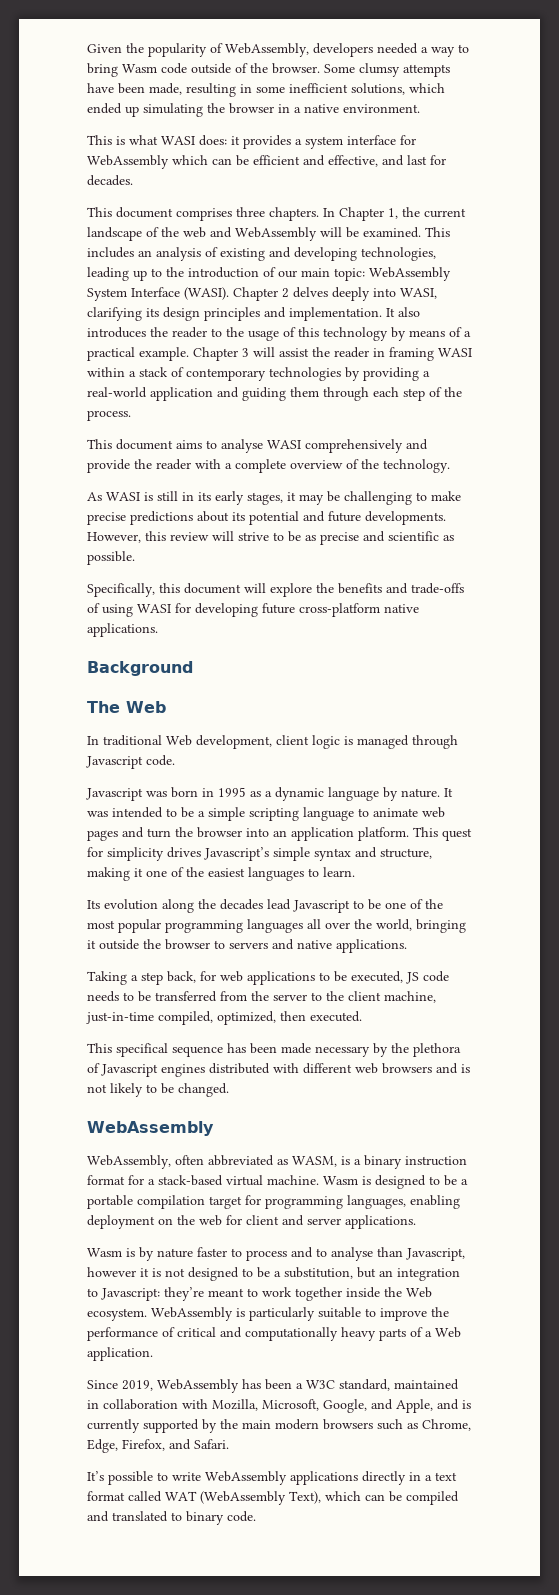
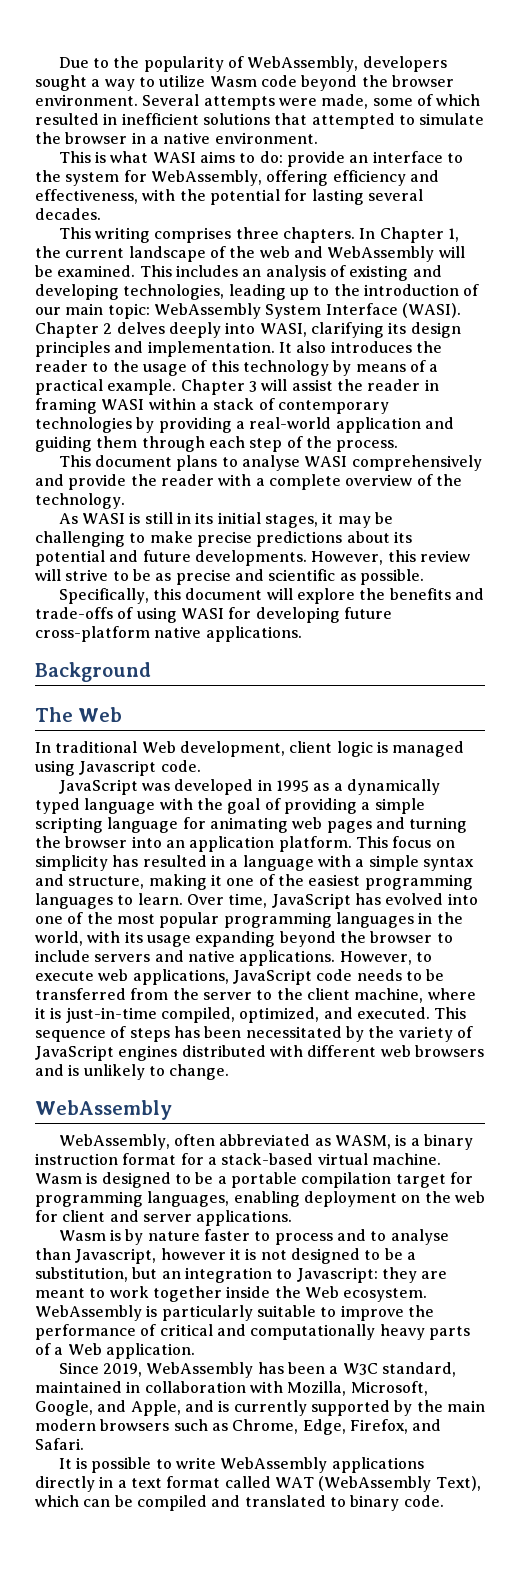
[87,44,122,53] Given -> [58,57,110,68] Due to
[377,43,418,54] needed -> [35,75,87,91] sought
[87,63,118,77] bring -> [159,75,206,87] utilize
[191,63,450,77] [87,83,445,97] [87,103,203,117] outside of the browser. Some clumsy attempts have been made, resulting in some inefficient solutions, which ended up simulating -> [301,75,454,91] [35,94,481,110] [35,113,485,129] beyond the browser environment. Several attempts were made, some of which resulted in inefficient solutions that attempted to simulate
[199,135,416,149] [87,155,446,169] does: it provides a system interface for WebAssembly which can be efficient and effective, and last for -> [199,151,463,167] [35,170,439,186] [35,189,423,205] aims to do: provide an interface to the system for WebAssembly, offering efficiency and effectiveness, with the potential for lasting several
[116,207,173,218] document -> [95,227,151,243] writing
[176,440,202,449] aims -> [176,455,218,471] plans
[215,491,244,505] early -> [217,512,261,524] initial
[412,735,458,749] through -> [35,760,75,776] using
[86,787,198,801] Javascript was born -> [58,779,254,795] JavaScript was developed
[275,787,453,801] [87,807,194,818] dynamic language by nature. It was intended to be -> [346,779,440,795] [35,798,357,814] dynamically typed language with the goal of providing
[358,808,418,817] to animate -> [182,817,288,833] for animating
[147,828,171,838] turn -> [409,817,468,833] turning
[442,828,472,841] [87,847,269,861] quest for simplicity drives Javascript’s -> [392,836,455,848] [35,855,365,871] focus on simplicity has resulted in a language with a
(245, 872) none -> [364,874,473,890] programming
[87,899,381,913] // Its evolution along the decades lead Javascript to be -> [186,893,478,909] Over time, JavaScript has evolved into
[307,919,466,933] [87,939,139,950] all over the world, bringing it outside -> [418,912,463,924] [35,931,336,947] in the world, with its usage expanding beyond
(225, 944) none -> [35,950,90,962] include
[87,971,419,985] // Taking a step back, for web applications to be executed, JS -> [339,951,432,965] [35,969,312,985] However, to execute web applications, JavaScript
(436, 997) none -> [427,988,476,1000] [35,1007,62,1019] where it is
[280,1011,306,1021] then -> [323,1007,353,1019] and
[87,1043,461,1057] [87,1063,158,1077] // This specifical sequence has been made necessary by the plethora of Javascript -> [434,1007,467,1019] [35,1026,473,1042] [35,1045,114,1061] This sequence of steps has been necessitated by the variety of JavaScript
[87,1083,229,1097] not likely to be changed. -> [83,1064,230,1080] unlikely to change.
[164,1287,204,1301] they’re -> [381,1267,448,1283] they are
[87,1471,104,1481] It’s -> [58,1457,88,1469] It is

